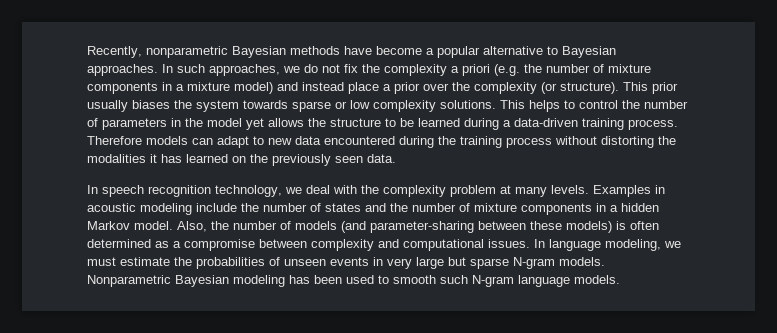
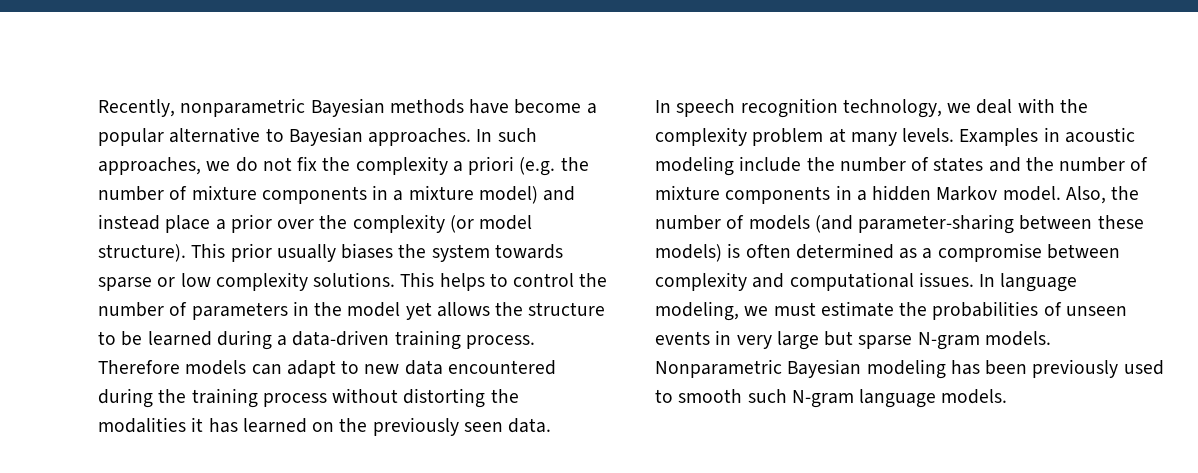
(557, 88) none -> [479,215,533,230] model
(342, 279) none -> [1032,359,1119,378] previously

